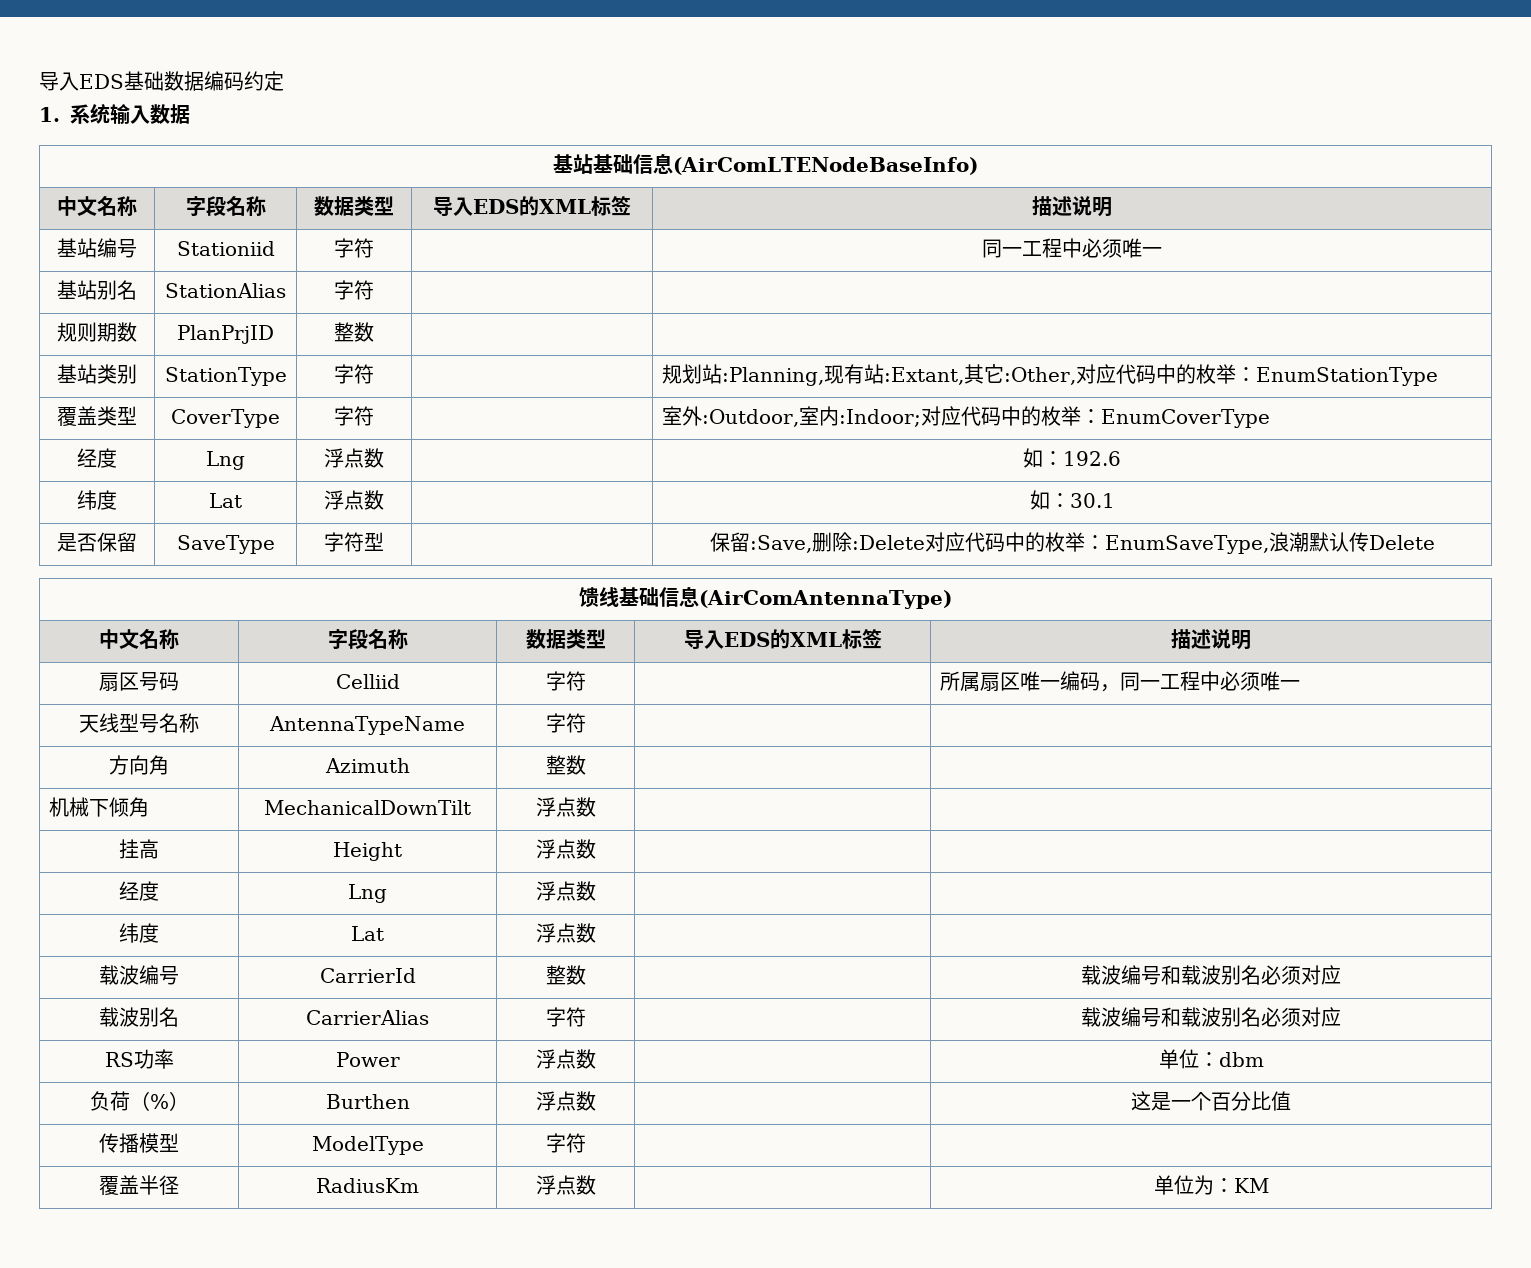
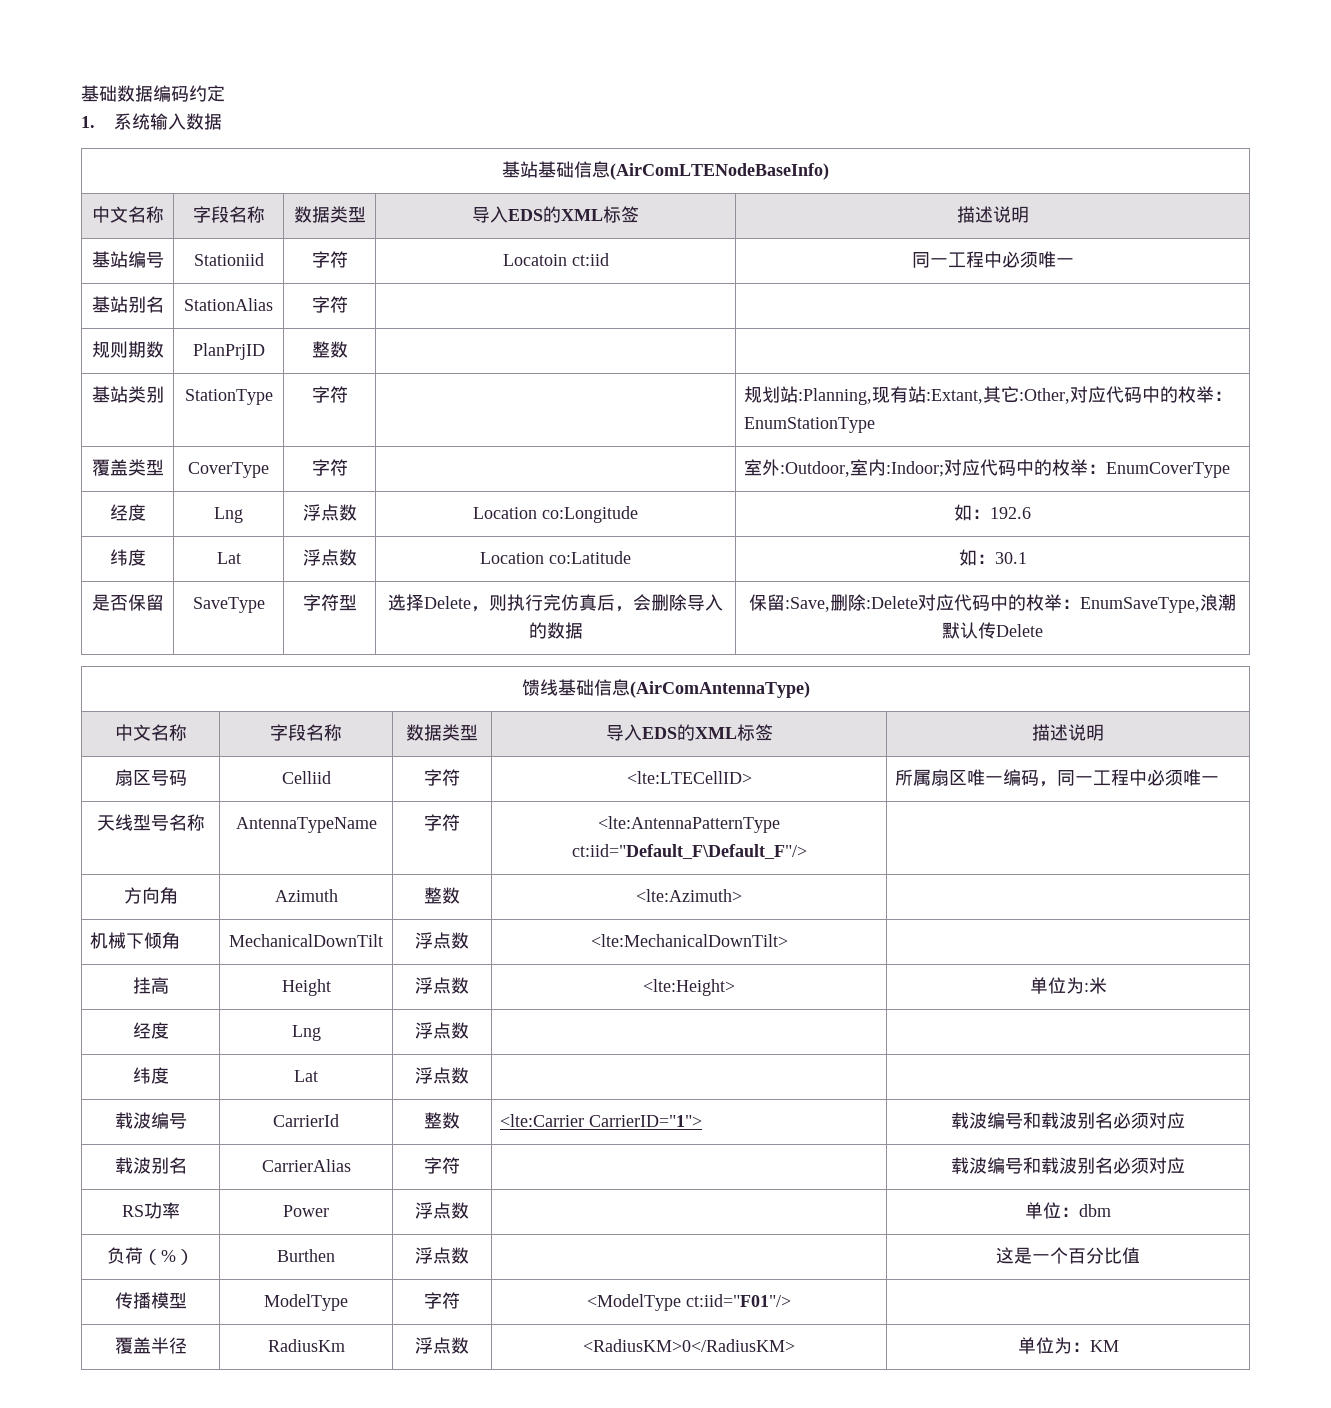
[39,72,124,91] 导入EDS -> (81, 93) none
(374, 248) none -> [502,253,609,266] Locatoin ct:iid
(384, 458) none -> [473,506,638,523] Location co:Longitude
(384, 500) none -> [480,551,631,564] Location co:Latitude
(384, 541) none -> [388,594,723,612] [528,622,583,639] 选择Delete，则执行完仿真后，会删除导入的数据
(586, 681) none -> [626,771,752,784] <lte:LTECellID>
(586, 723) none -> [598,816,780,833] [571,844,807,859] <lte:AntennaPatternType ct:iid="Default_F\Default_F"/>
(586, 765) none -> [636,889,742,902] <lte:Azimuth>
(596, 807) none -> [590,934,788,947] <lte:MechanicalDownTilt>
(596, 849) | -> [643,979,735,996] [1029,977,1107,994] <lte:Height> | 单位为:米
(586, 975) none -> [499,1114,702,1127] <lte:Carrier CarrierID="1">
(586, 1143) none -> [587,1294,791,1311] <ModelType ct:iid="F01"/>
(596, 1185) none -> [583,1339,795,1352] <RadiusKM>0</RadiusKM>

